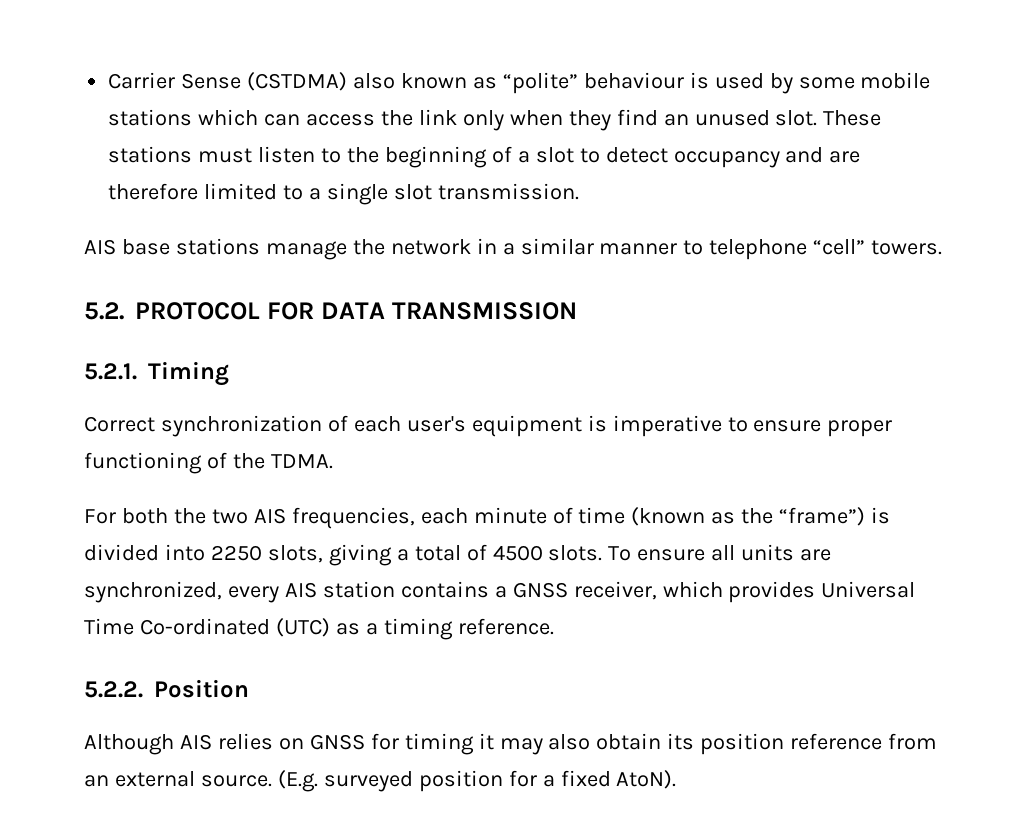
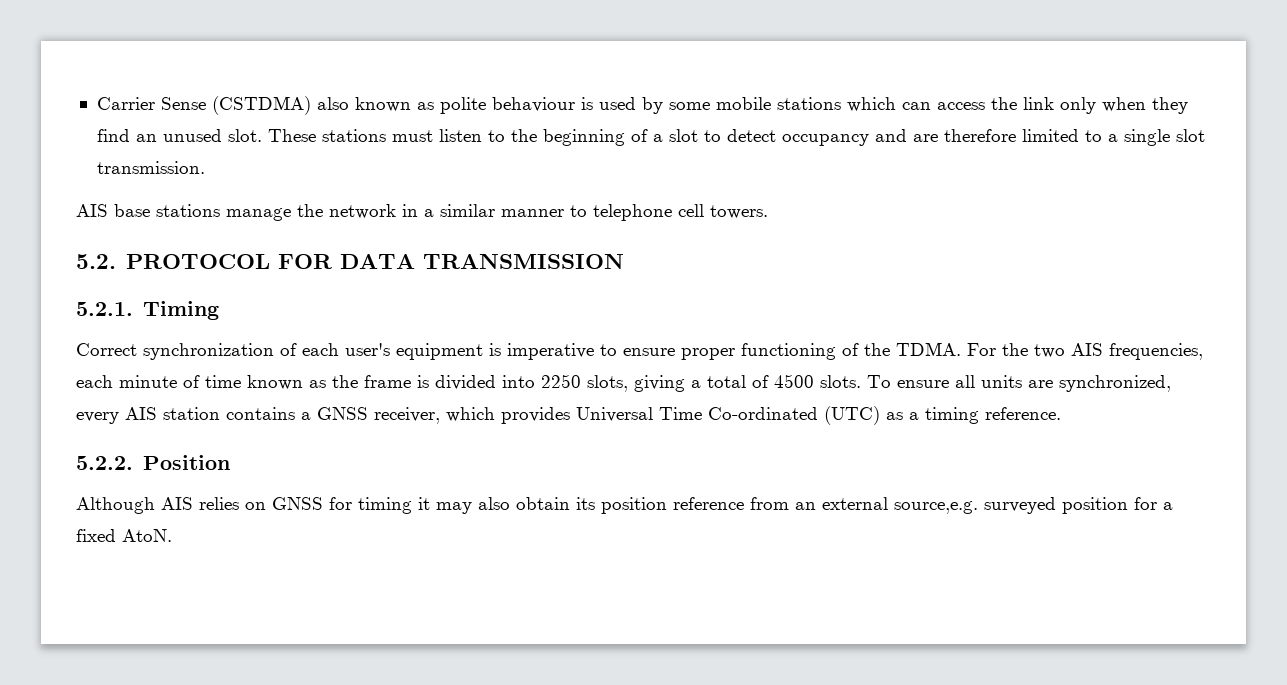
[502,72,578,94] “polite” -> [439,97,486,114] polite
[813,239,866,255] “cell” -> [678,204,704,217] cell
[84,508,168,524] // For both -> [967,343,996,356] For
[631,507,706,526] (known -> [247,375,303,390] known
[779,507,866,526] “frame”) -> [364,375,411,388] frame
[200,770,318,792] source. (E.g. -> [894,501,978,514] source,e.g.
[616,770,677,789] AtoN). -> [122,529,172,542] AtoN.

